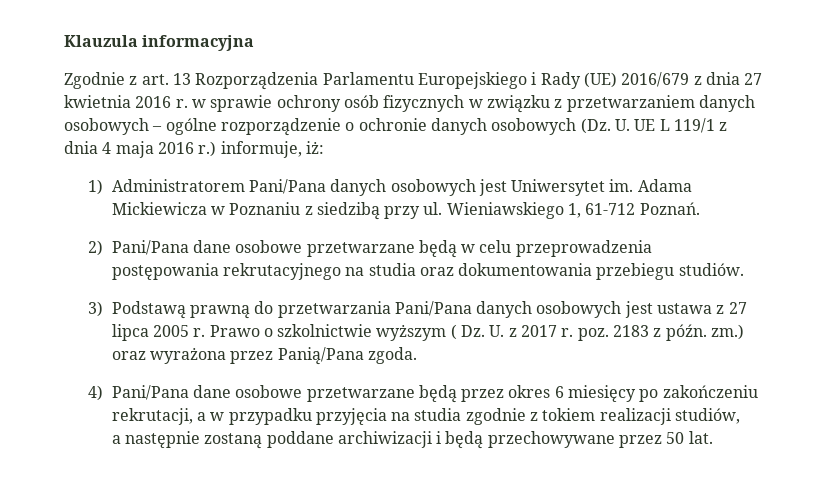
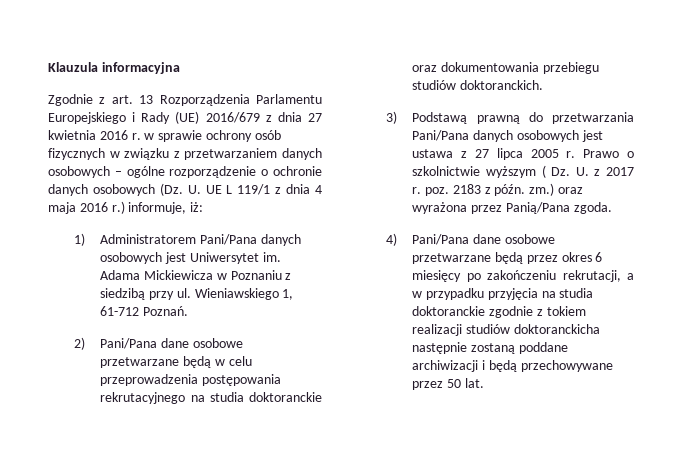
(416, 269) none -> [249,392,322,402] doktoranckie
[678,263,744,276] studiów. -> [412,80,544,90] studiów doktoranckich.
(462, 414) none -> [412,306,486,316] doktoranckie
[675,408,741,424] [111,435,121,444] studiów, // a -> [466,324,600,334] studiów doktoranckicha

